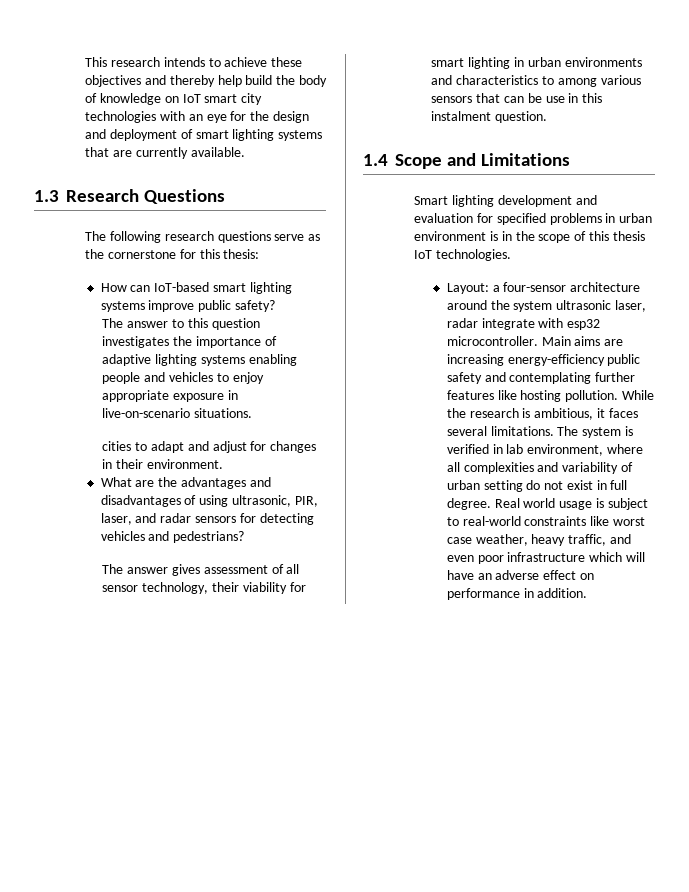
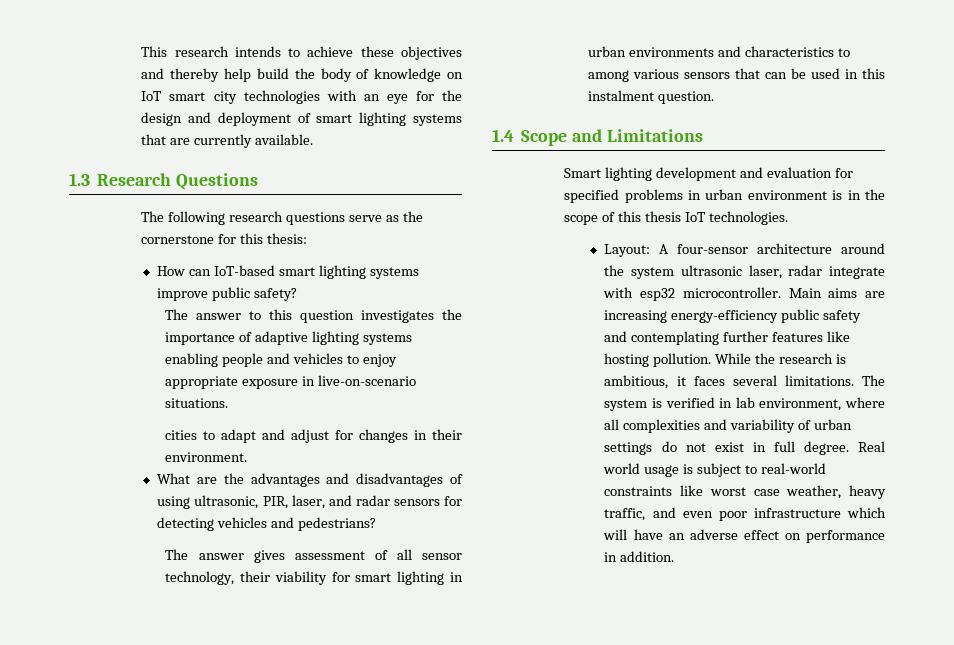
[545,96,565,103] use -> [811,68,841,79] used
[492,285,500,292] a -> [659,244,669,254] A
[483,480,523,492] setting -> [604,442,653,455] settings

